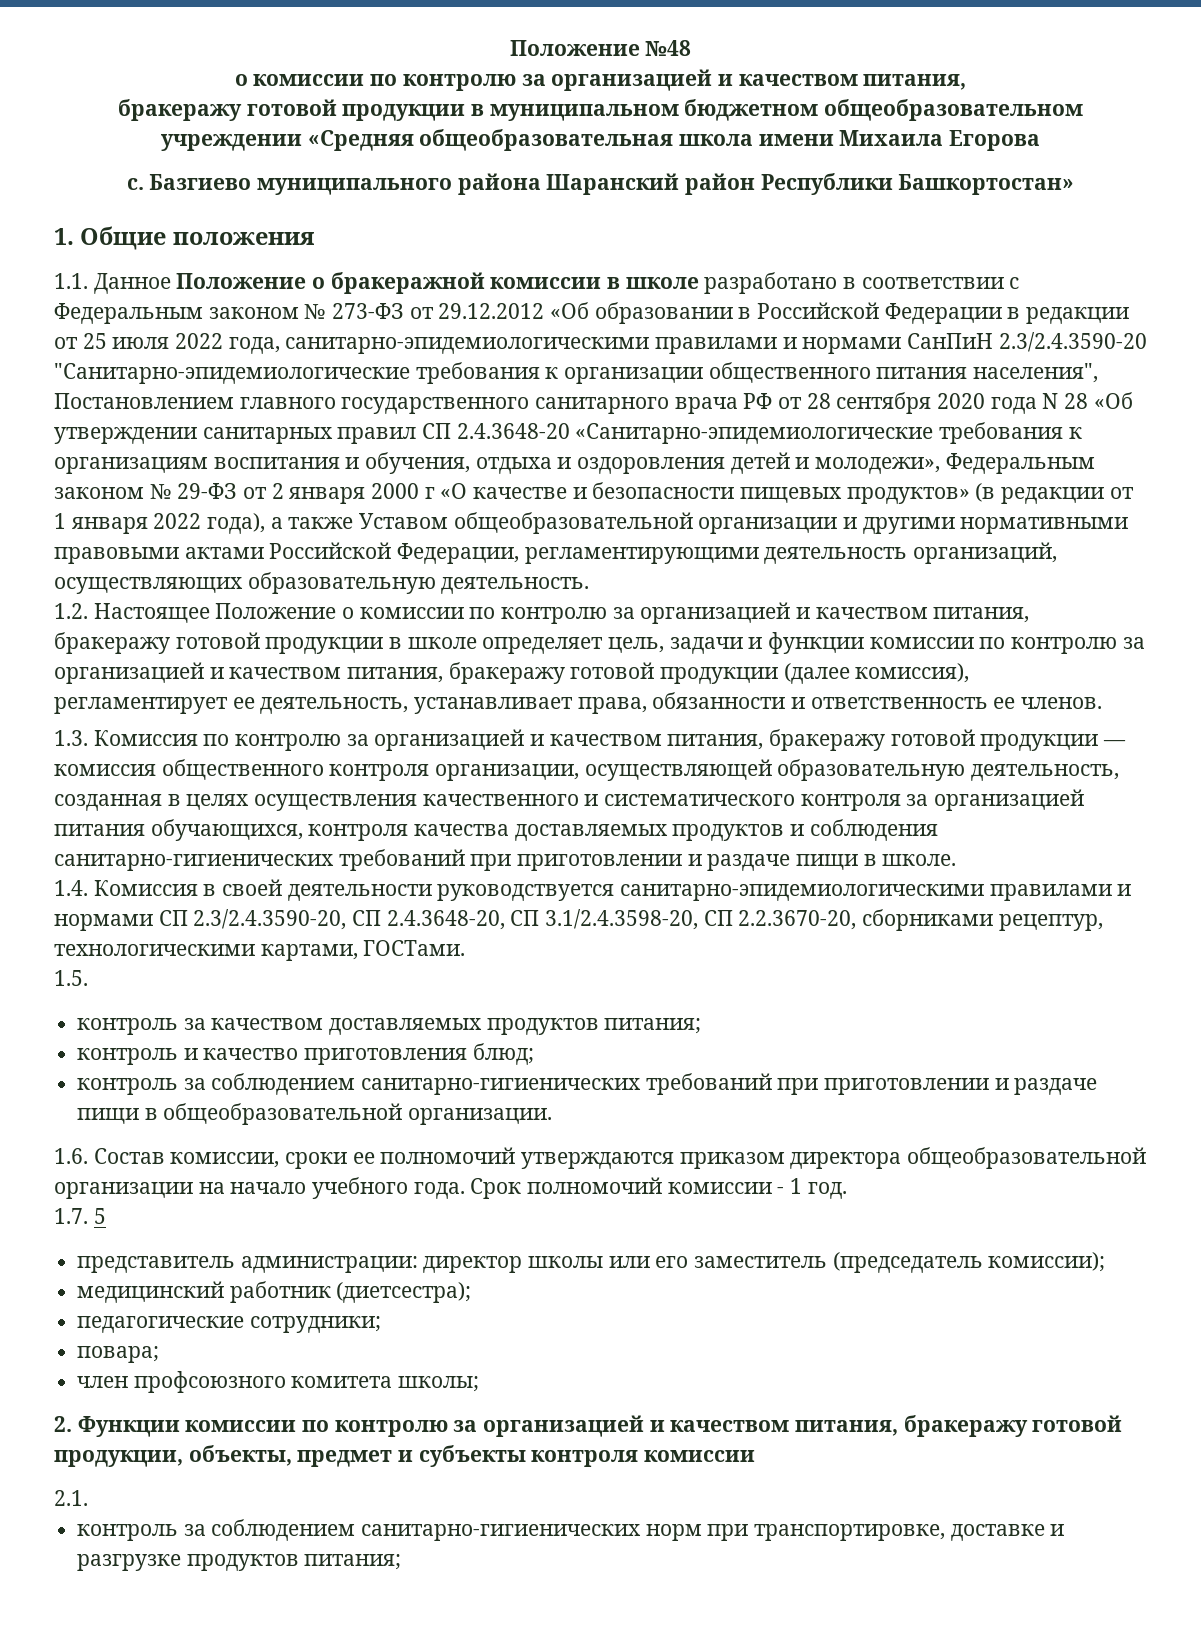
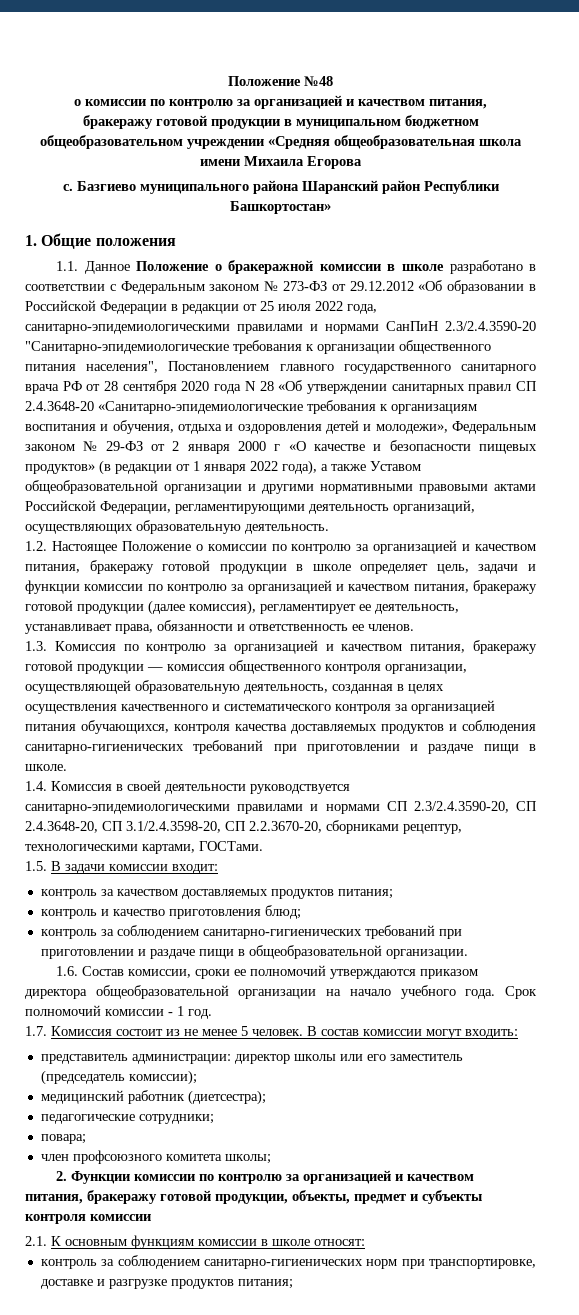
(88, 978) none -> [51,861,218,874] В задачи комиссии входит:
[93,1208,106,1224] 5 -> [51,1026,518,1039] Комиссия состоит из не менее 5 человек. В состав комиссии могут входить:
(88, 1498) none -> [51,1235,365,1249] К основным функциям комиссии в школе относят:

